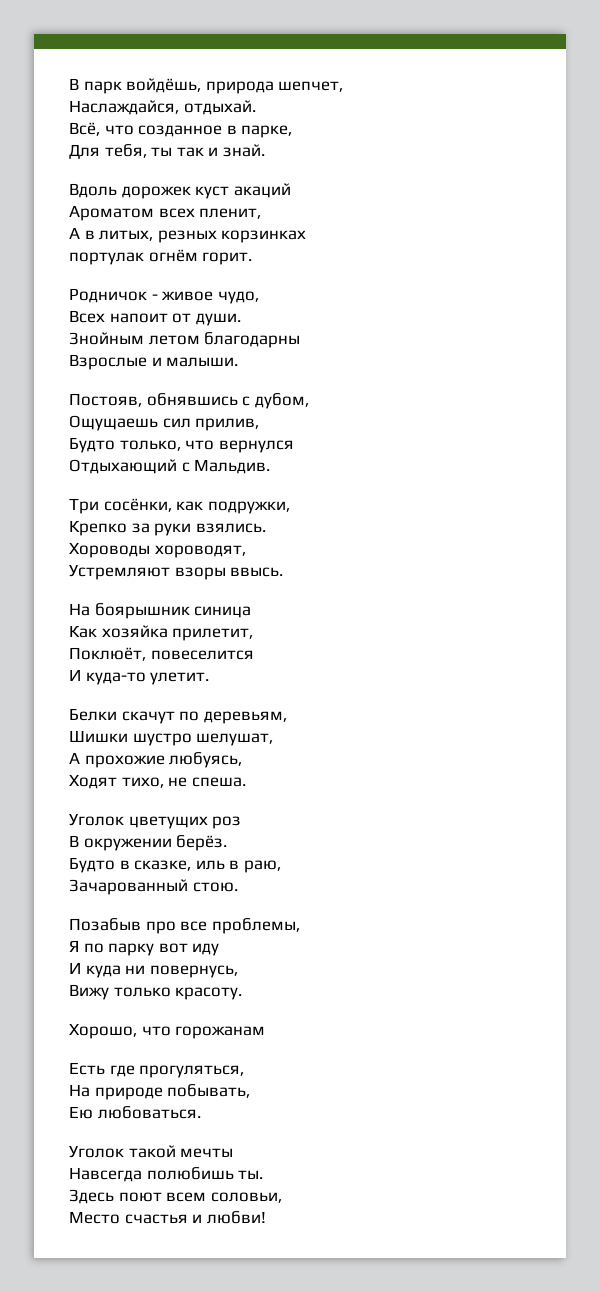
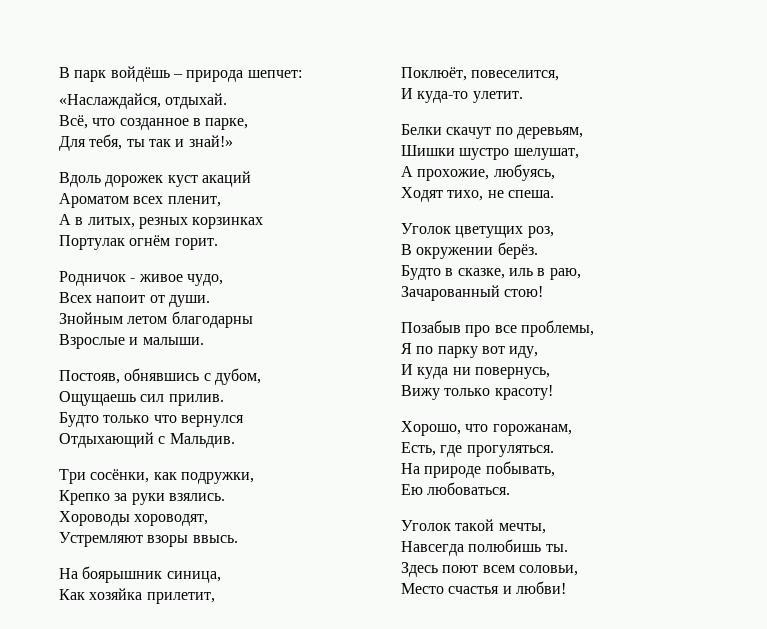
[126,78,344,94] [69,100,179,115] войдёшь, природа шепчет, // Наслаждайся, -> [110,66,302,82] [59,93,161,109] войдёшь – природа шепчет: // «Наслаждайся,
[222,144,265,157] знай. -> [188,135,233,147] знай!»
[69,252,144,265] портулак -> [59,235,125,250] Портулак
[195,418,260,431] [69,437,181,453] прилив, // Будто только, -> [168,394,224,406] [59,412,150,427] прилив. // Будто только
[194,606,252,618] синица -> [166,571,221,583] синица,
[150,650,254,660] повеселится -> [471,70,560,81] повеселится,
[84,755,165,768] прохожие -> [417,169,490,181] прохожие,
[212,816,242,829] роз -> [527,226,554,238] роз,
[192,882,238,892] стою. -> [504,286,544,297] стою!
[192,943,220,956] иду -> [509,346,539,358] иду,
[175,987,243,1000] красоту. -> [494,385,553,400] красоту!
[175,1026,266,1039] [69,1062,245,1078] горожанам // Есть где прогуляться, -> [492,424,572,436] [401,442,554,457] горожанам, // Есть, где прогуляться.
[180,1148,234,1158] мечты -> [498,523,546,534] мечты,

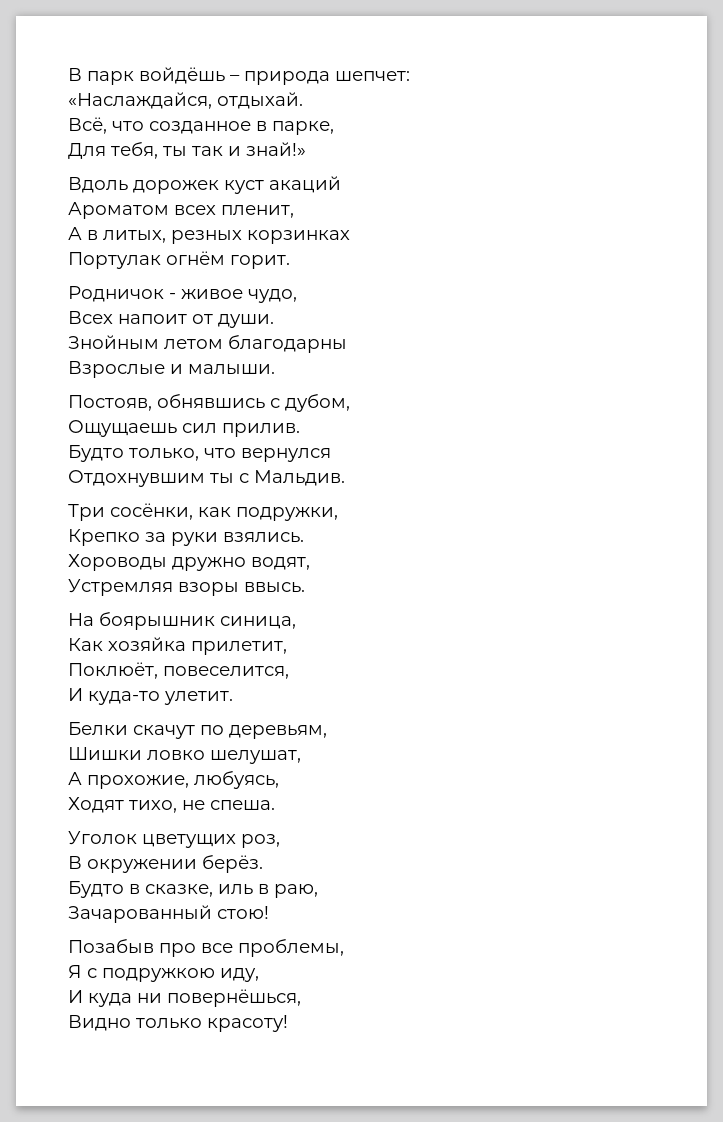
[103,415,150,423] только -> [129,448,199,461] только,
[59,432,154,448] Отдыхающий -> [68,470,234,487] Отдохнувшим ты
[134,514,209,526] [59,532,143,547] хороводят, // Устремляют -> [172,557,310,571] [68,579,173,596] дружно водят, // Устремляя
[459,148,510,160] шустро -> [147,750,205,760] ловко
[416,346,505,358] по парку вот -> [87,968,215,982] с подружкою
[474,367,550,379] [401,385,440,400] повернусь, // Вижу -> [167,989,301,1007] [68,1015,131,1031] повернёшься, // Видно
[401,421,572,436] [401,442,554,457] [401,461,555,478] [401,482,511,495] [401,519,546,534] [401,539,568,556] [401,562,578,577] [401,581,566,594] // Хорошо, что горожанам, // Есть, где прогуляться. // На природе побывать, // Ею любоваться. // Уголок такой мечты, // Навсегда полюбишь ты. // Здесь поют всем соловьи, // Место счастья и любви! -> (288, 1023) none

